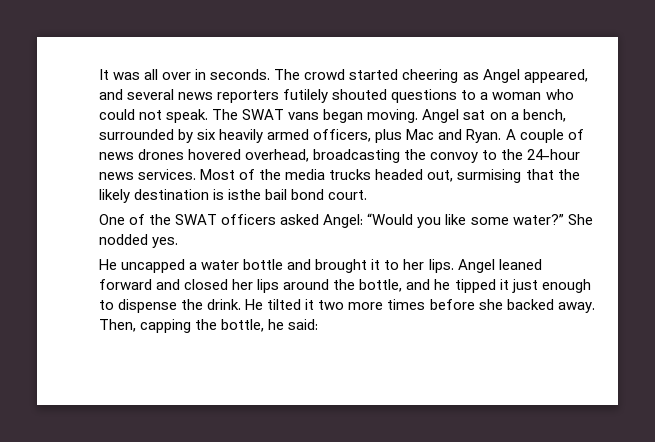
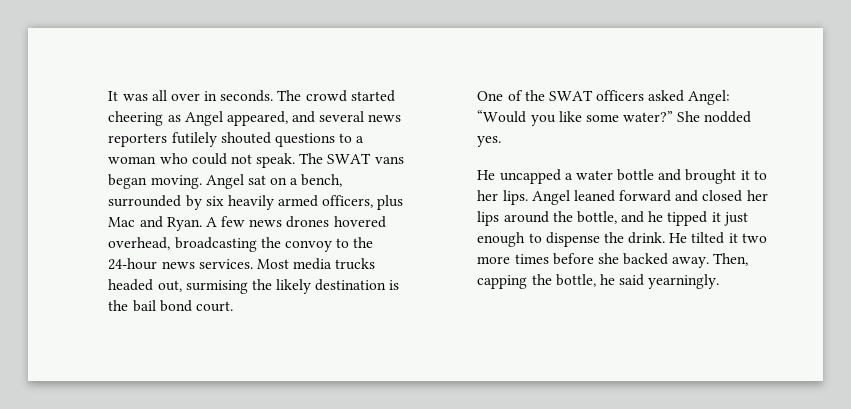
[519,129,584,143] couple of -> [221,216,246,227] few
[239,169,282,180] of the -> (289, 264) none
[525,169,554,180] that -> (248, 287) none
[228,189,262,200] isthe -> [108,300,129,311] the
[288,319,319,330] said: -> [619,274,720,289] said yearningly.

